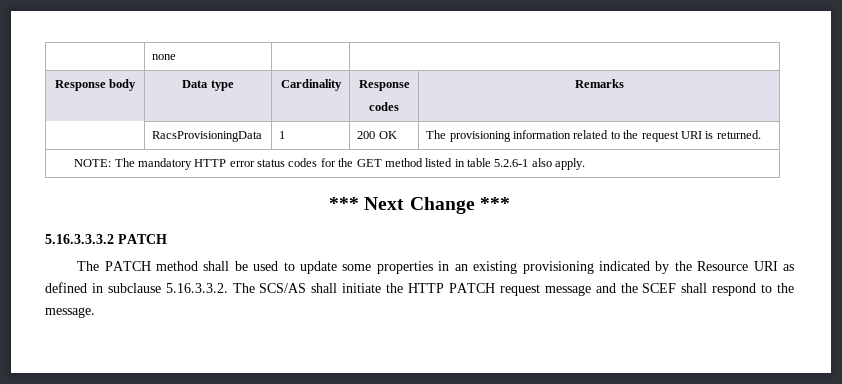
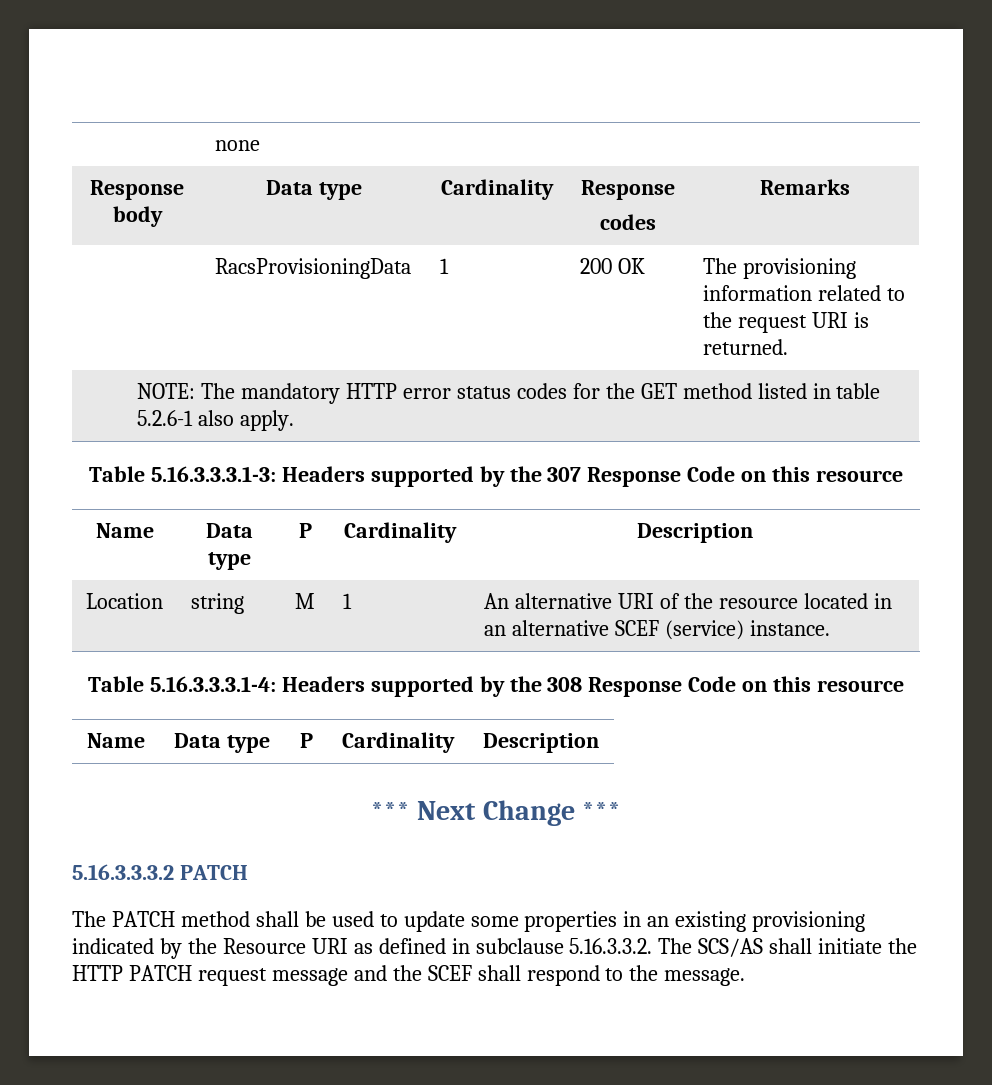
(586, 164) none -> [88,466,904,487] [96,523,154,538] [205,523,253,538] [207,552,251,570] [298,523,312,538] [344,522,457,543] [636,523,753,543] [85,593,163,609] [190,593,244,614] [295,593,315,609] [342,593,352,609] [483,593,892,609] [483,620,830,640] [87,676,905,697] [86,733,145,748] [174,733,270,753] [300,733,313,748] [342,732,455,753] [483,733,599,753] // Table 5.16.3.3.3.1-3: Headers supported by the 307 Response Code on this resource // Name | Data type | P | Cardinality | Description // Location | string | M | 1 | An alternative URI of the resource located in an alternative SCEF (service) instance. // Table 5.16.3.3.3.1-4: Headers supported by the 308 Response Code on this resource // Name | Data type | P | Cardinality | Description

